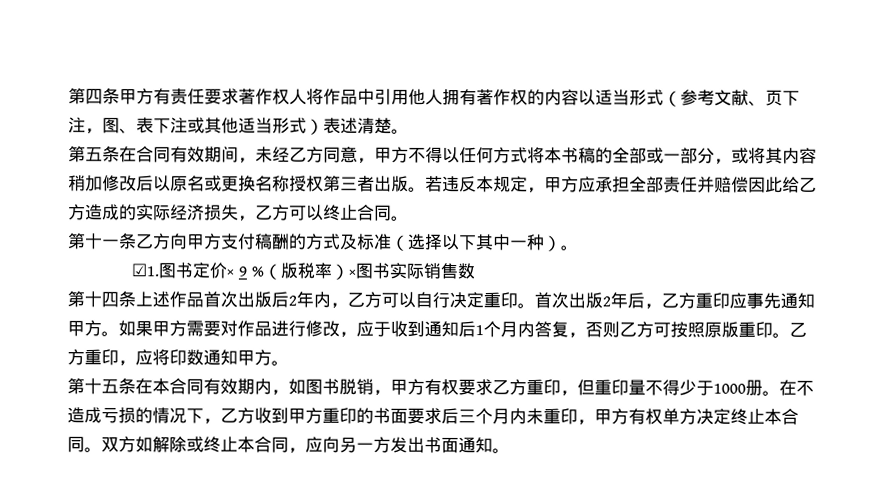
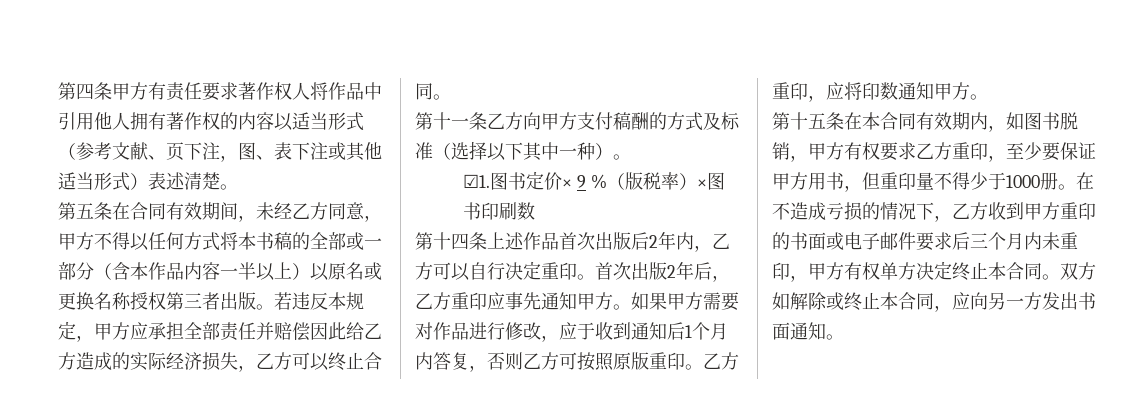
[714,147,817,165] [68,175,154,192] ，或将其内容稍加修改后 -> [94,262,310,281] （含本作品内容一半以上）
[388,262,458,280] 实际销售 -> [480,202,517,220] 印刷
(578, 393) none -> [1006,142,1096,161] [772,172,862,192] 至少要保证甲方用书，
(408, 415) none -> [826,232,916,250] 或电子邮件

